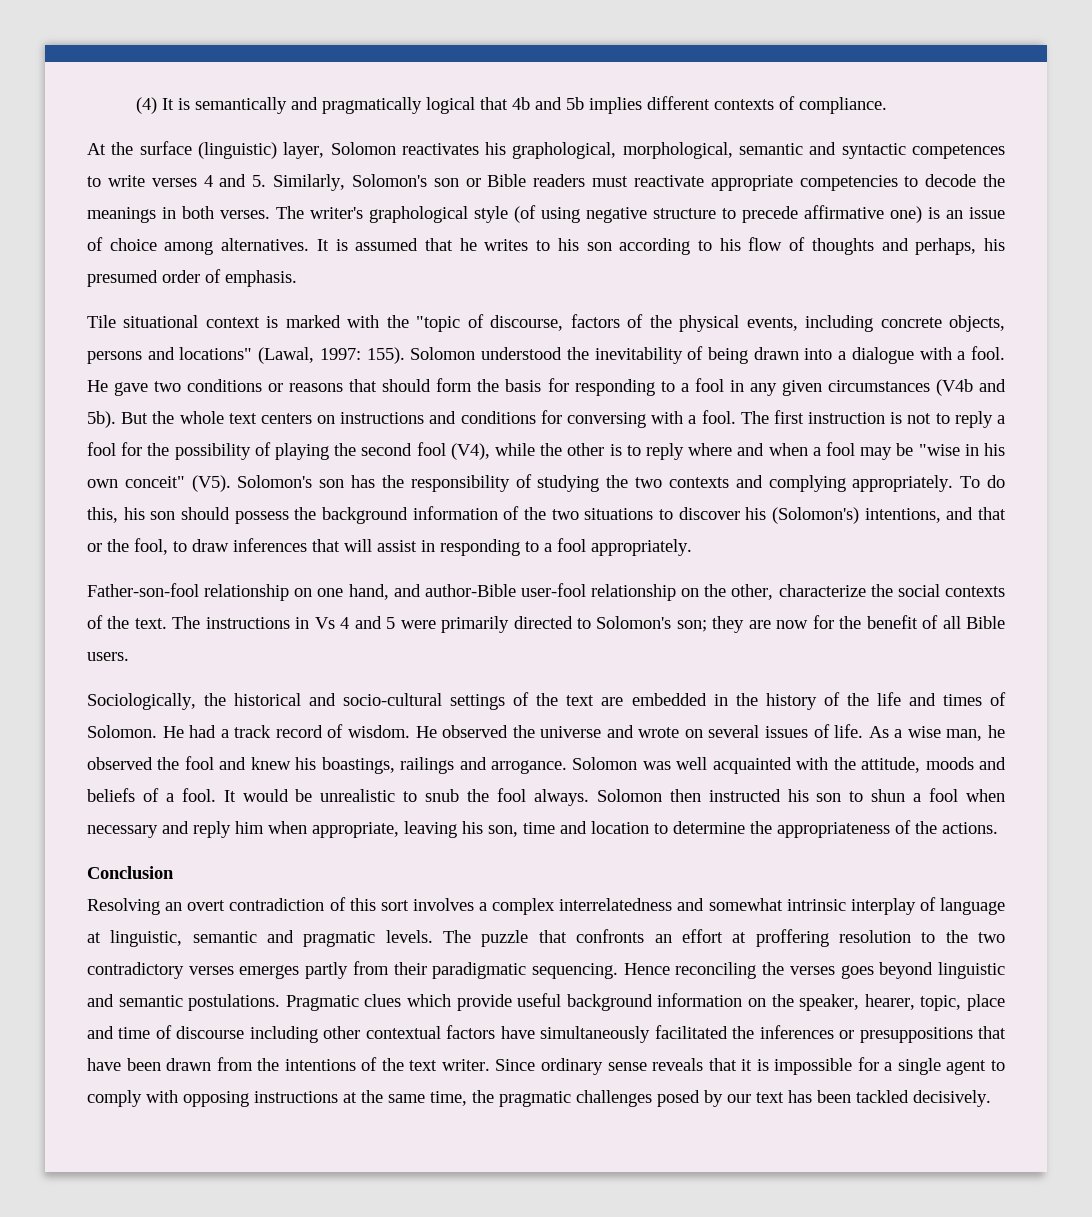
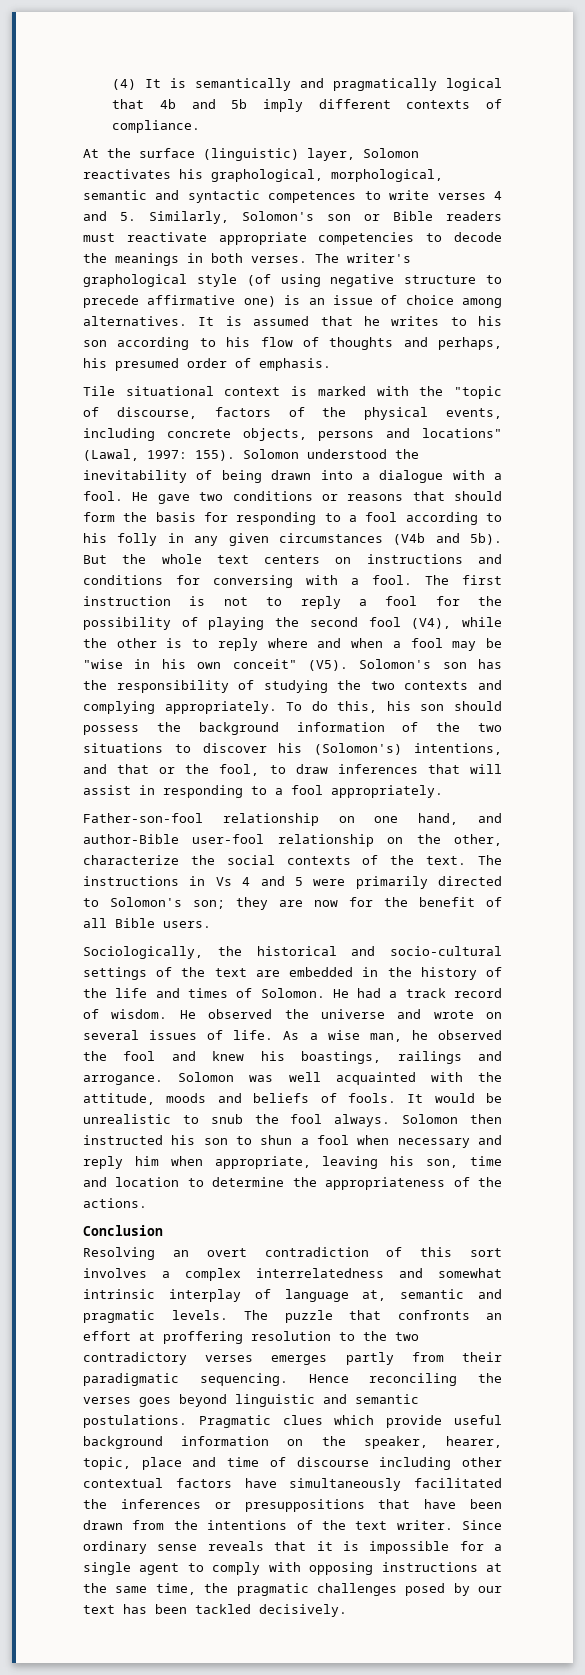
[589,97,643,114] implies -> [262,99,303,112] imply
(724, 385) none -> [405,512,502,525] [83,533,158,546] according to his folly
[165,788,216,802] a fool. -> [347,1093,396,1103] fools.
[87,930,183,947] at linguistic, -> [362,1290,387,1301] at,

